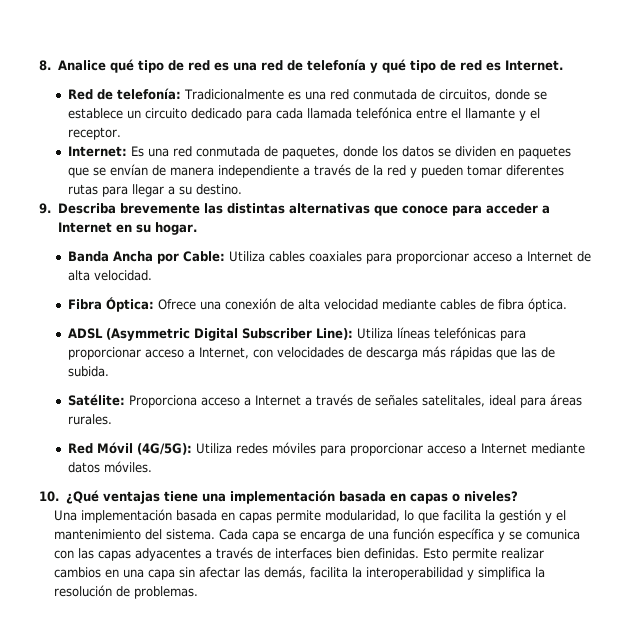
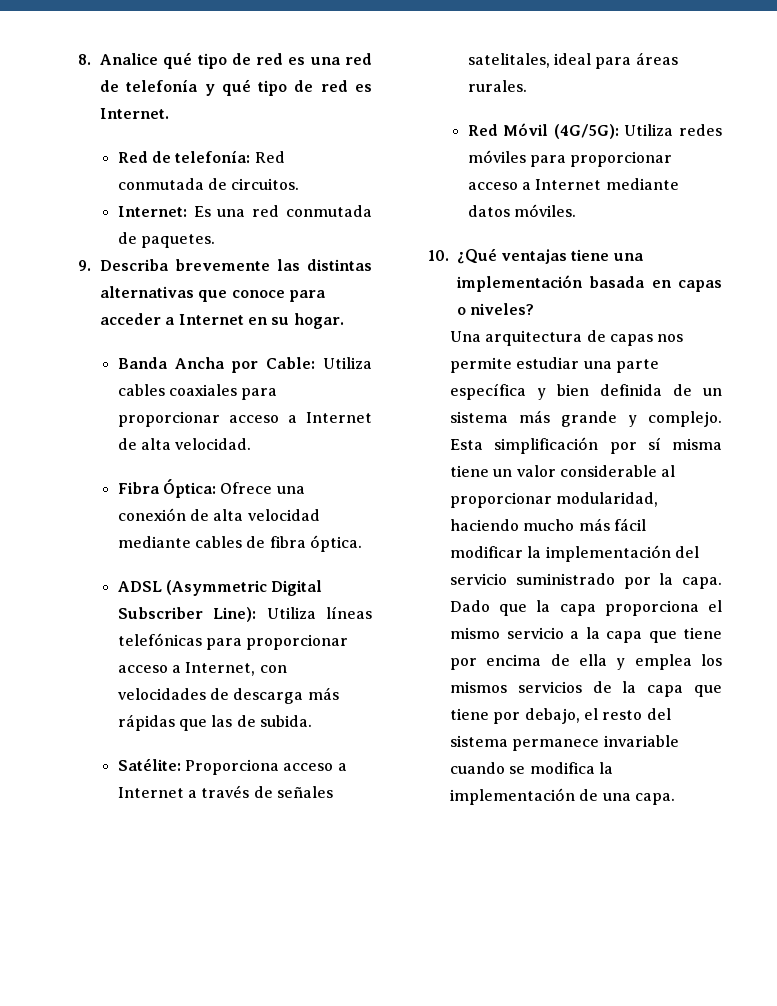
[183,89,547,101] [67,107,540,121] [67,127,121,140] Tradicionalmente es una red conmutada de circuitos, donde se establece un circuito dedicado para cada llamada telefónica entre el llamante y el receptor. -> [254,151,285,163] [117,178,300,190] Red conmutada de circuitos.
[281,146,571,159] [67,164,564,178] [67,184,242,197] paquetes, donde los datos se dividen en paquetes que se envían de manera independiente a través de la red y pueden tomar diferentes rutas para llegar a su destino. -> [141,234,216,248] paquetes.
[80,509,566,523] [53,528,580,542] [53,547,544,561] [53,566,545,580] [53,585,198,599] implementación basada en capas permite modularidad, lo que facilita la gestión y el mantenimiento del sistema. Cada capa se encarga de una función específica y se comunica con las capas adyacentes a través de interfaces bien definidas. Esto permite realizar cambios en una capa sin afectar las demás, facilita la interoperabilidad y simplifica la resolución de problemas. -> [485,330,684,346] [450,357,660,373] [450,383,722,400] [450,410,722,427] [450,437,722,454] [450,465,676,477] [450,492,659,508] [450,518,647,531] [450,545,700,562] [450,573,722,589] [450,600,722,616] [450,627,722,643] [450,654,722,670] [450,681,722,697] [450,708,671,724] [450,735,679,751] [450,762,614,774] [450,788,676,805] arquitectura de capas nos permite estudiar una parte específica y bien definida de un sistema más grande y complejo. Esta simplificación por sí misma tiene un valor considerable al proporcionar modularidad, haciendo mucho más fácil modificar la implementación del servicio suministrado por la capa. Dado que la capa proporciona el mismo servicio a la capa que tiene por encima de ella y emplea los mismos servicios de la capa que tiene por debajo, el resto del sistema permanece invariable cuando se modifica la implementación de una capa.

